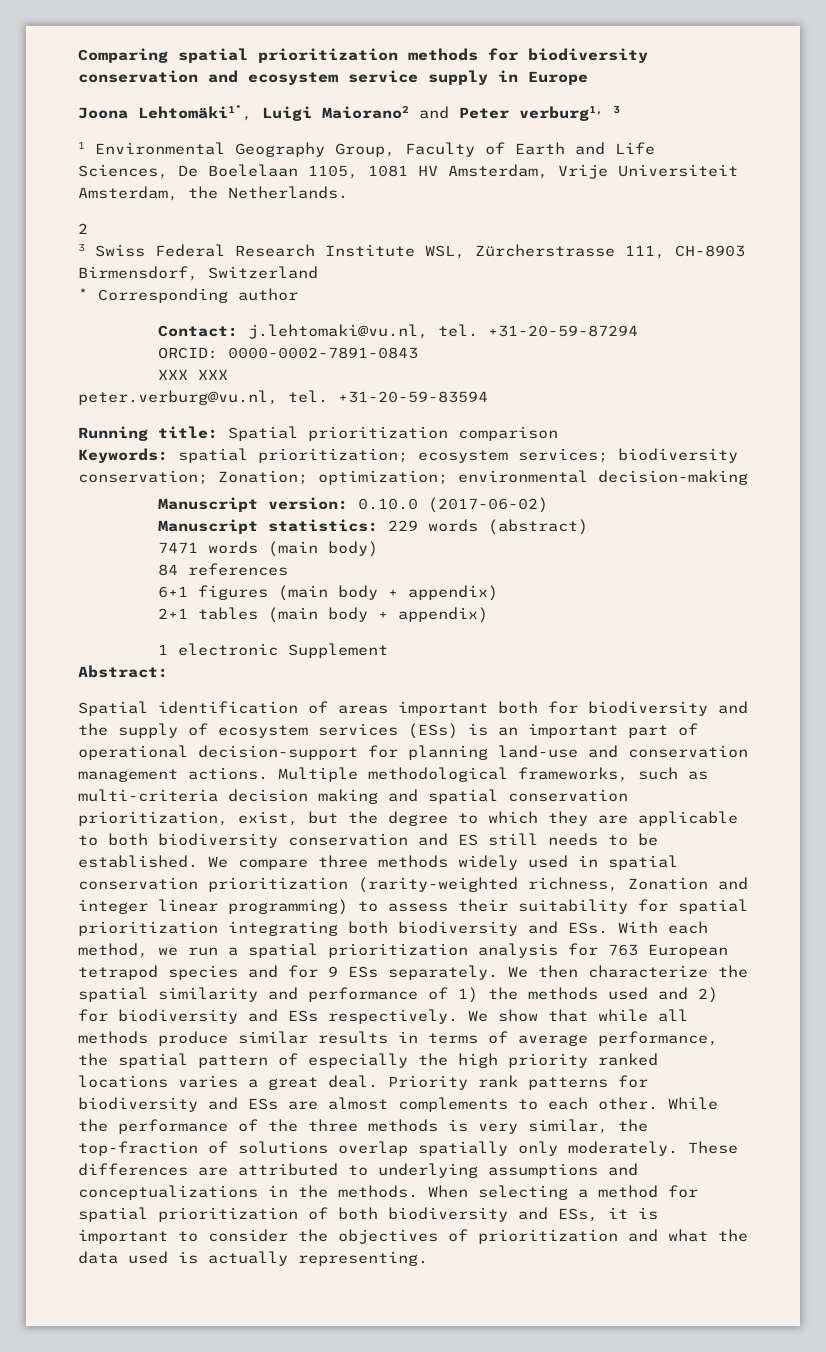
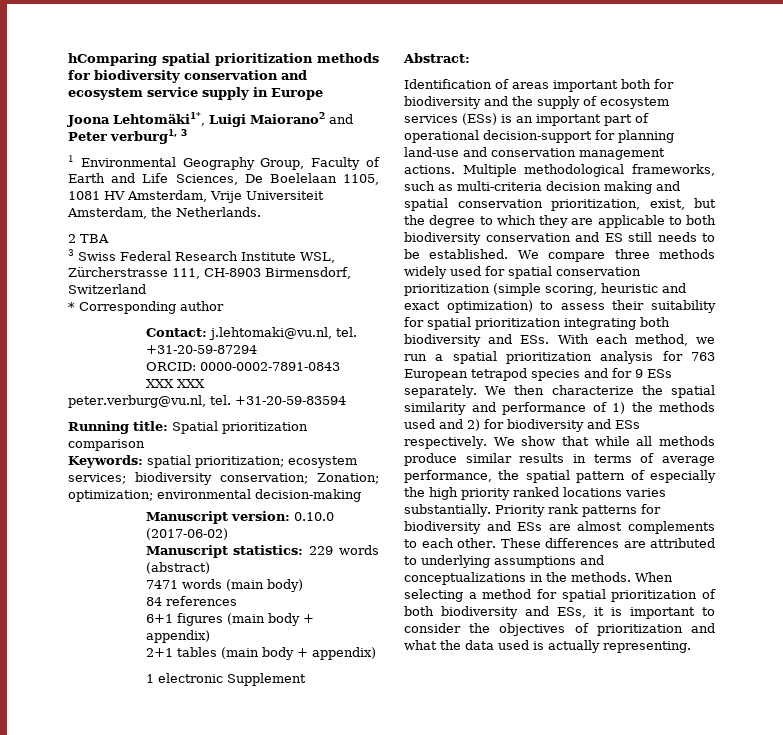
[78,48,168,63] Comparing -> [68,53,157,66] hComparing
(88, 228) none -> [80,234,109,243] TBA
[78,701,298,716] Spatial identification -> [404,79,492,89] Identification
[578,855,598,867] in -> [485,266,505,276] for
[358,877,748,893] [78,899,348,915] (rarity-weighted richness, Zonation and integer linear programming) -> [493,283,686,296] [404,300,533,313] (simple scoring, heuristic and exact optimization)
[248,1075,378,1090] a great deal. -> [404,504,491,517] substantially.
[668,1097,718,1110] [78,1119,648,1134] [78,1141,678,1156] While the performance of the three methods is very similar, the top-fraction of solutions overlap spatially only moderately. -> (497, 543) none

